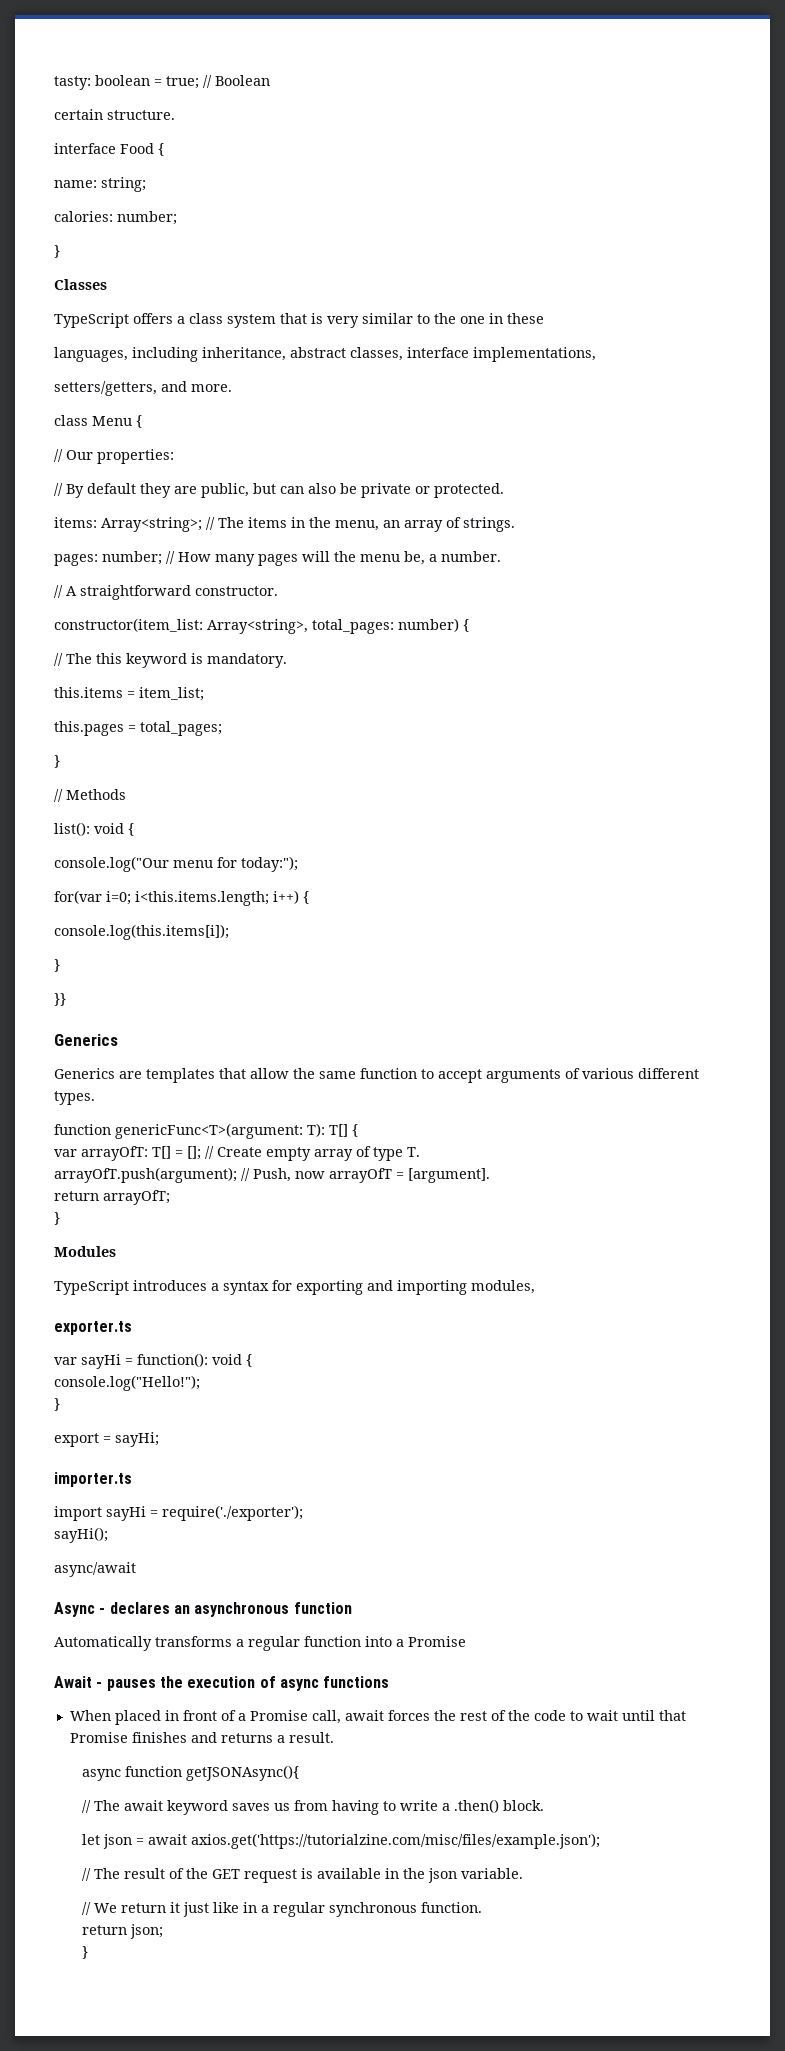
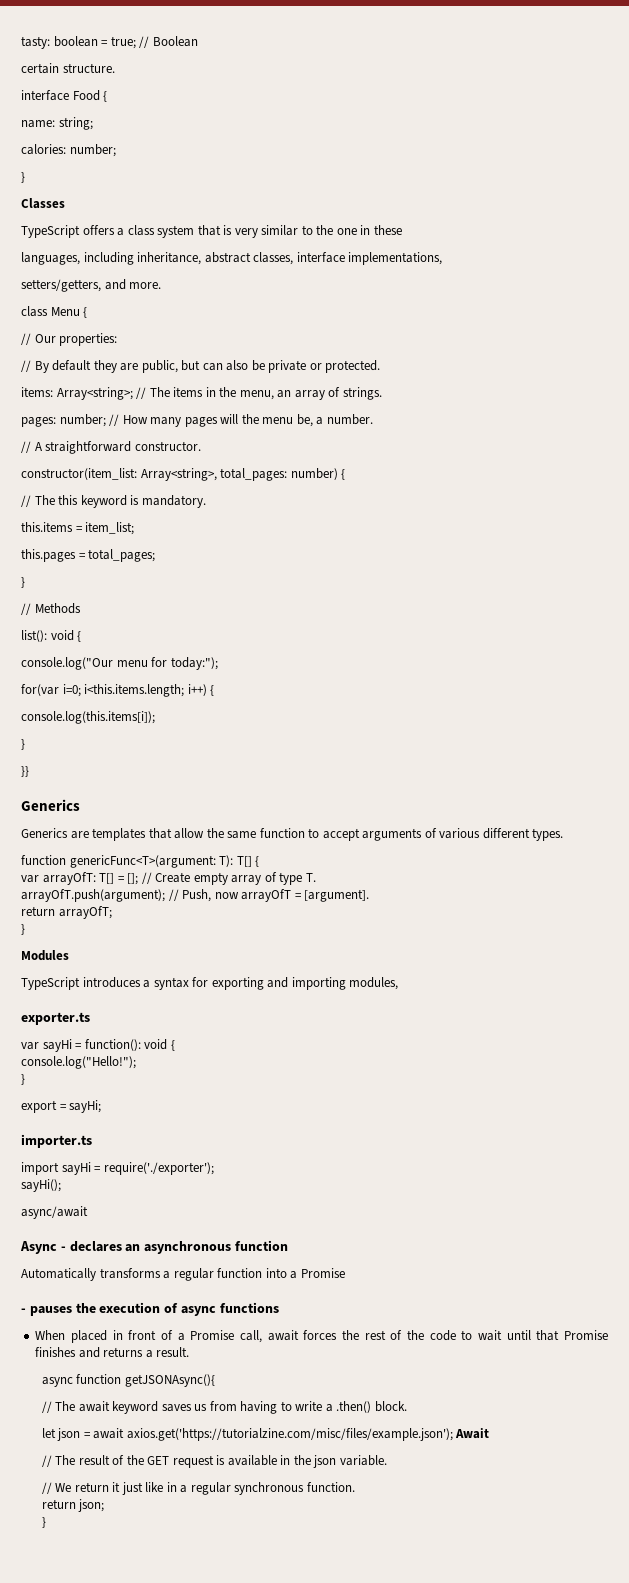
[54,1676,92,1688] Await -> (345, 1273) none
(601, 1841) none -> [455,1428,490,1439] Await

